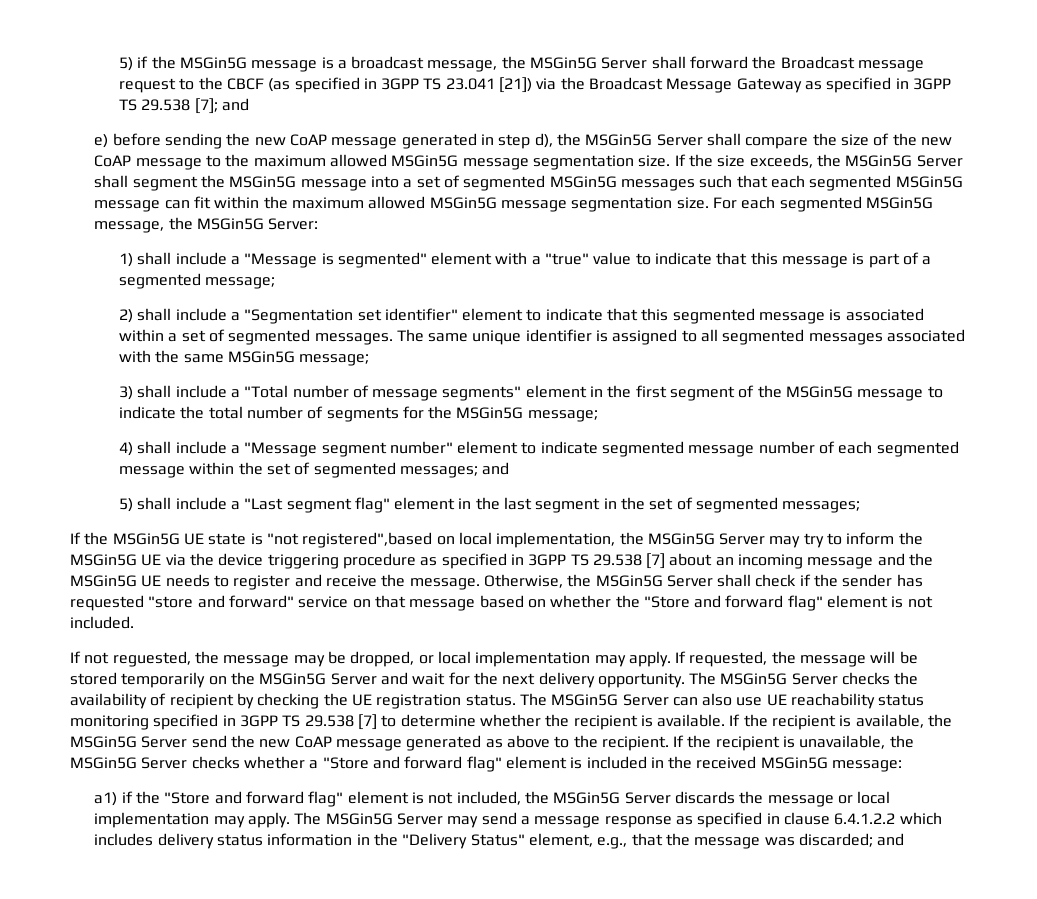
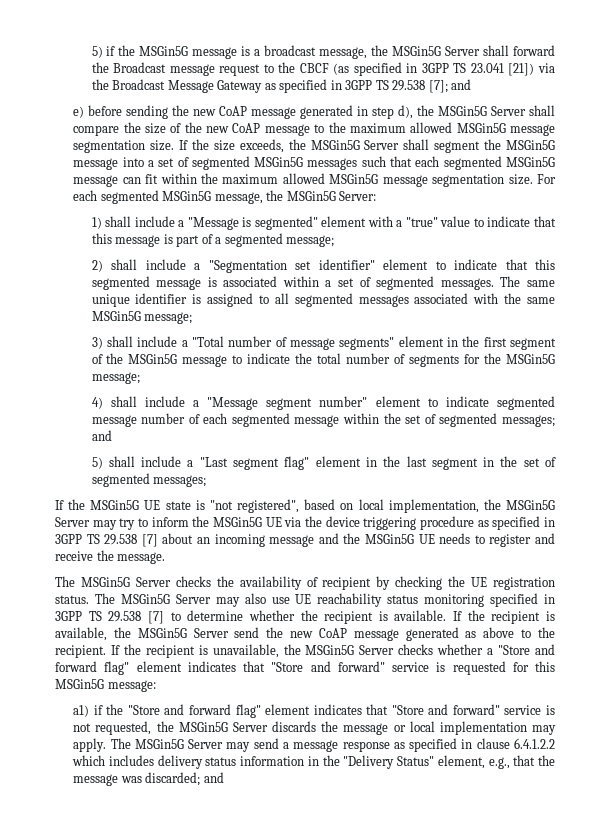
[302,532,433,548] registered",based -> [237,499,336,513] registered", based
[483,574,923,588] [70,595,933,611] [70,616,134,629] [70,651,918,667] [70,672,685,688] Otherwise, the MSGin5G Server shall check if the sender has requested "store and forward" service on that message based on whether the "Store and forward flag" element is not included. // If not reguested, the message may be dropped, or local implementation may apply. If requested, the message will be stored temporarily on the MSGin5G Server and wait for the next delivery opportunity. -> (166, 558) //
[672,697,698,706] can -> [215,597,240,607] may
[570,756,757,769] is included in the received -> [187,661,555,675] indicates that "Store and forward" service is requested for this
[412,791,521,805] is not included, -> [313,704,556,715] [73,721,152,735] indicates that "Store and forward" service is not requested,

